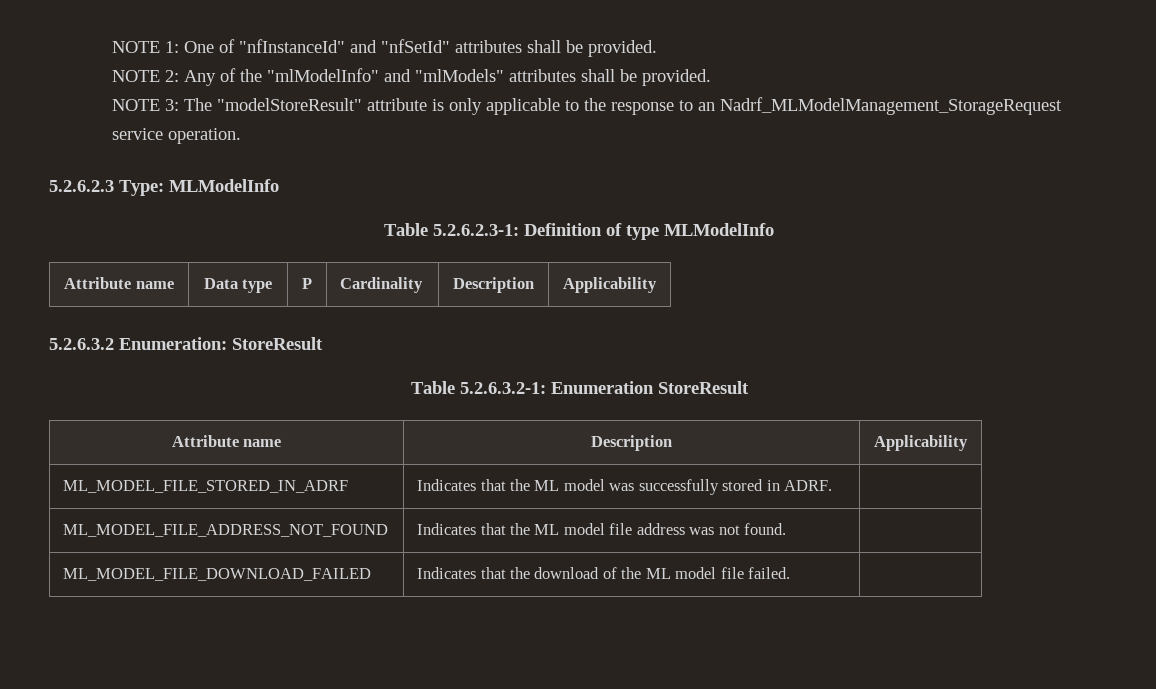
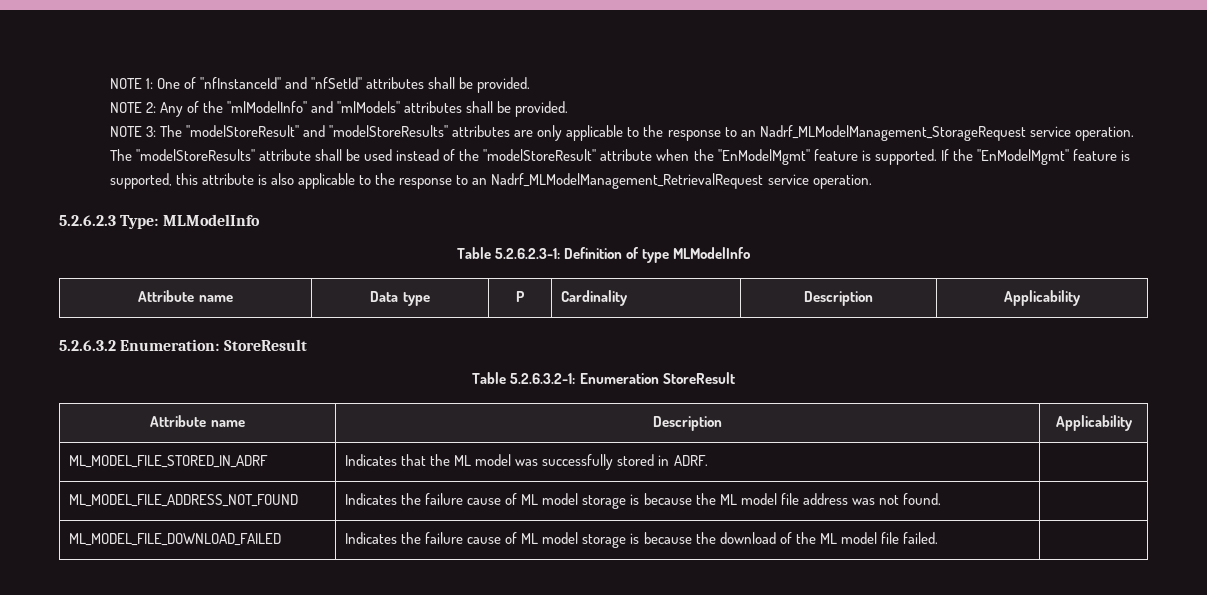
[366,98,444,111] attribute is -> [303,125,534,137] and "modelStoreResults" attributes are
(241, 136) none -> [109,149,1130,165] [109,173,872,189] The "modelStoreResults" attribute shall be used instead of the "modelStoreResult" attribute when the "EnModelMgmt" feature is supported. If the "EnModelMgmt" feature is supported, this attribute is also applicable to the response to an Nadrf_MLModelManagement_RetrievalRequest service operation.
[480,523,506,535] that -> [401,493,692,509] the failure cause of ML model storage is because
[480,567,506,579] that -> [401,532,692,548] the failure cause of ML model storage is because

